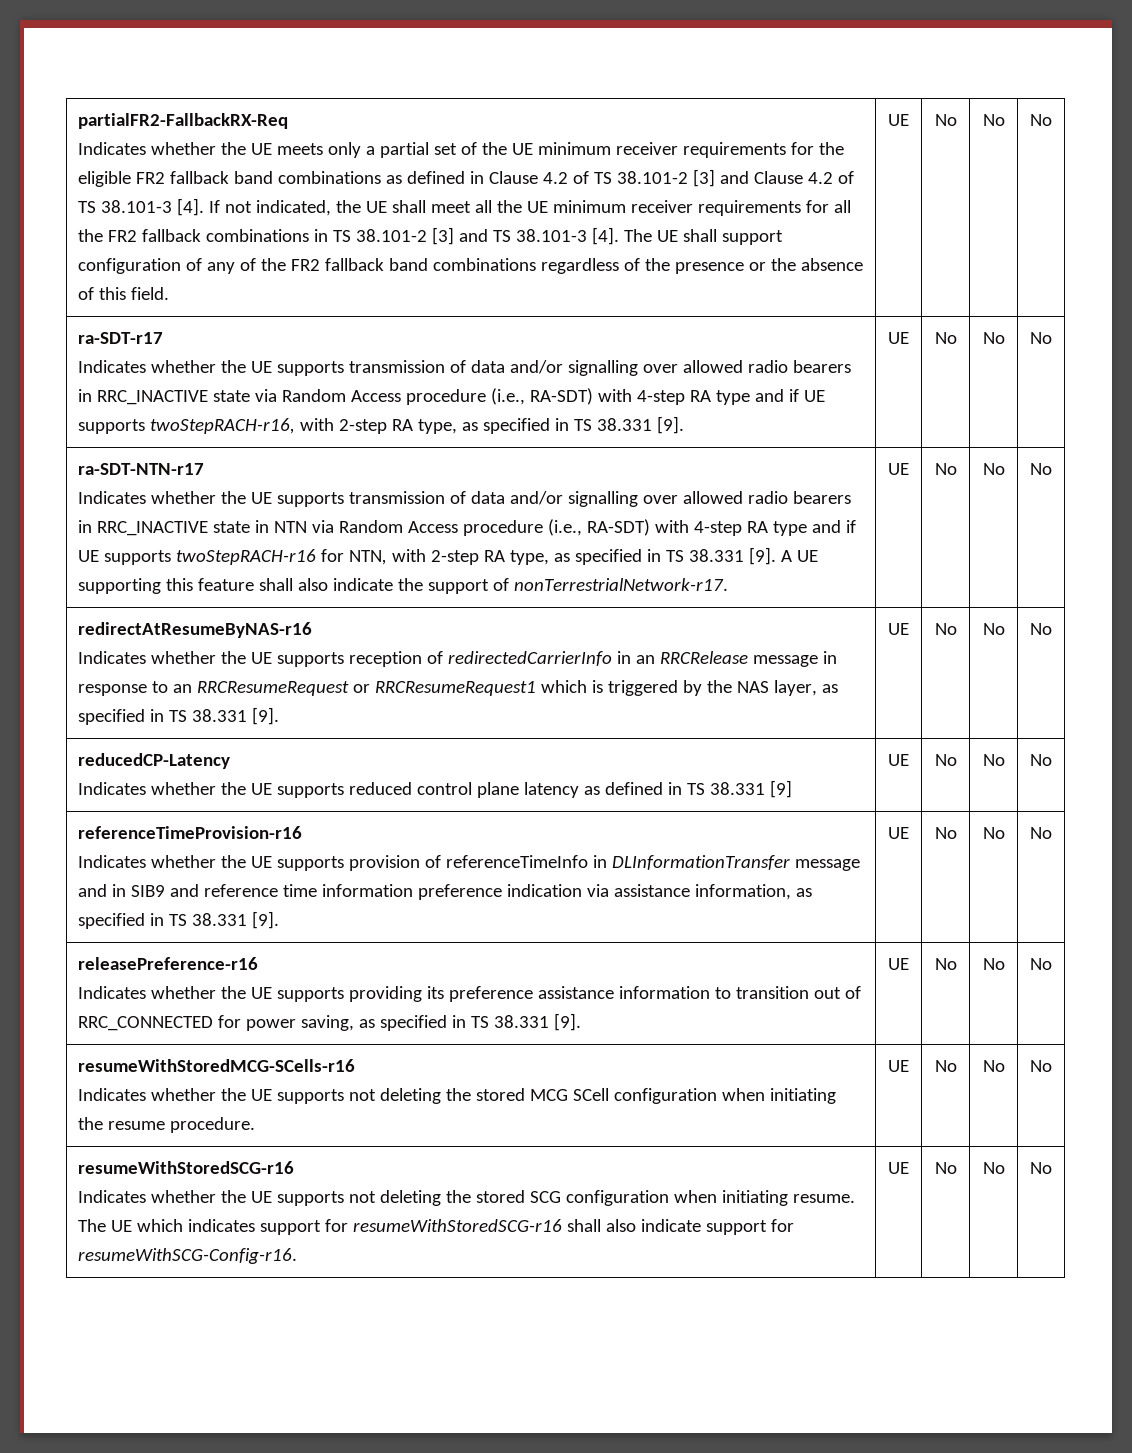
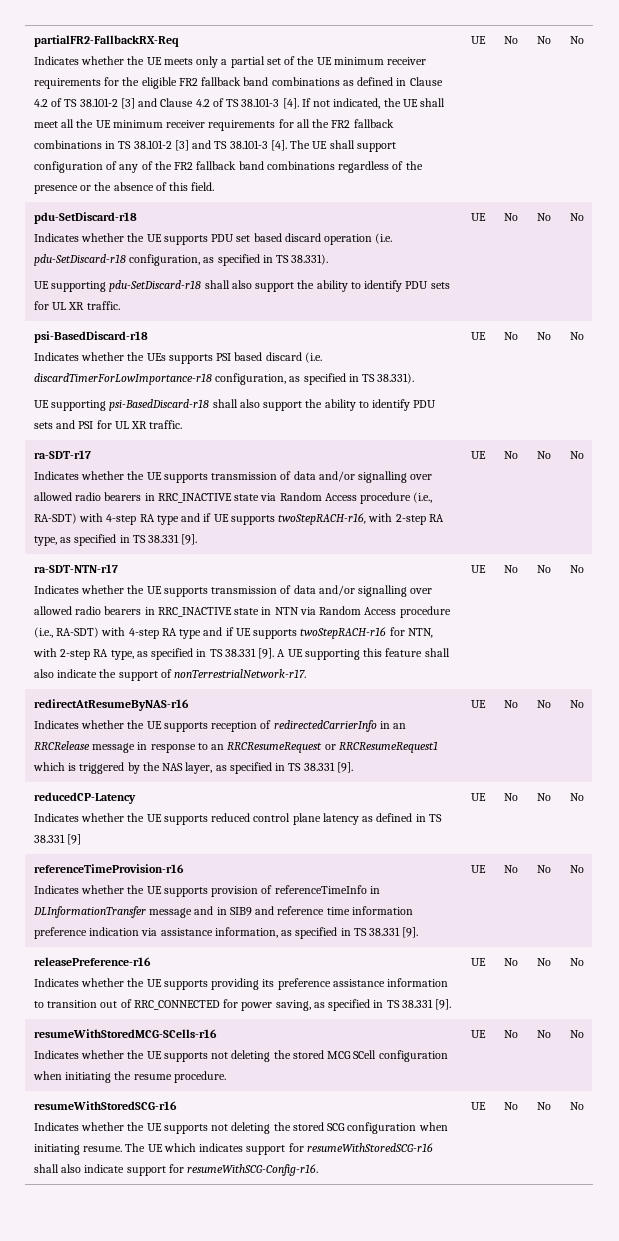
(1052, 120) none -> [33,212,137,224] [33,233,393,245] [33,254,329,266] [33,280,450,292] [33,301,120,310] [471,213,486,221] [504,213,518,221] [537,213,551,221] [569,213,584,221] [33,331,148,343] [33,352,322,364] [33,373,415,385] [33,399,437,411] [33,420,183,429] [471,332,486,340] [504,332,518,340] [537,332,551,340] [569,332,584,340] // pdu-SetDiscard-r18 // Indicates whether the UE supports PDU set based discard operation (i.e. pdu-SetDiscard-r18 configuration, as specified in TS 38.331). // UE supporting pdu-SetDiscard-r18 shall also support the ability to identify PDU sets for UL XR traffic. | UE | No | No | No // psi-BasedDiscard-r18 // Indicates whether the UEs supports PSI based discard (i.e. discardTimerForLowImportance-r18 configuration, as specified in TS 38.331). // UE supporting psi-BasedDiscard-r18 shall also support the ability to identify PDU sets and PSI for UL XR traffic. | UE | No | No | No

